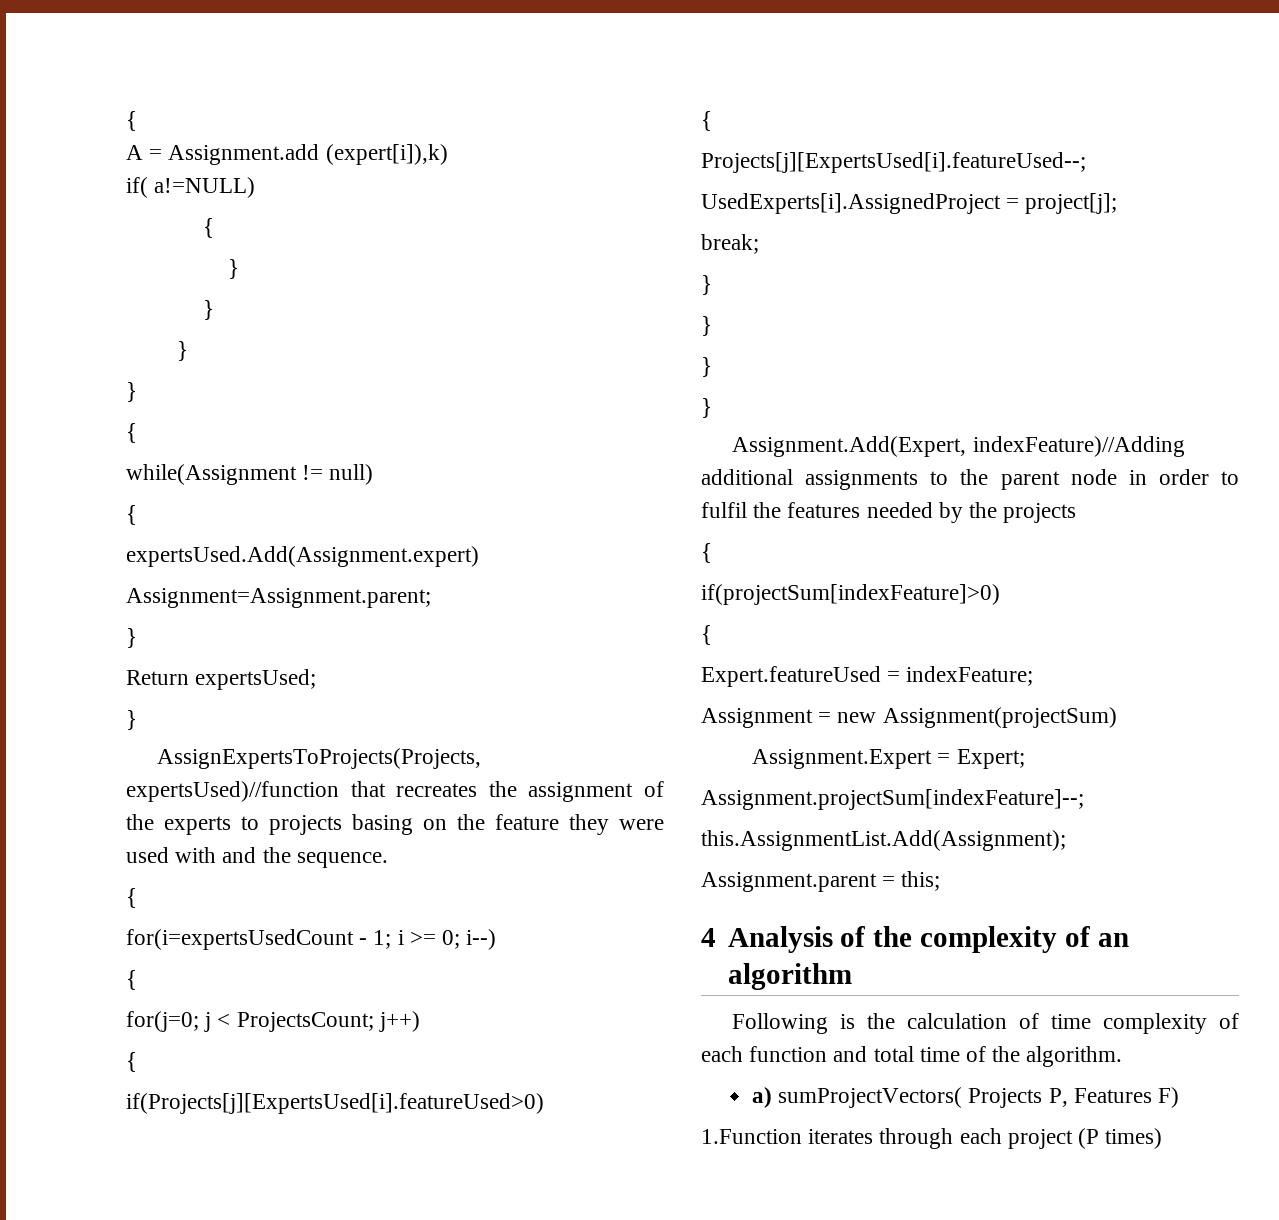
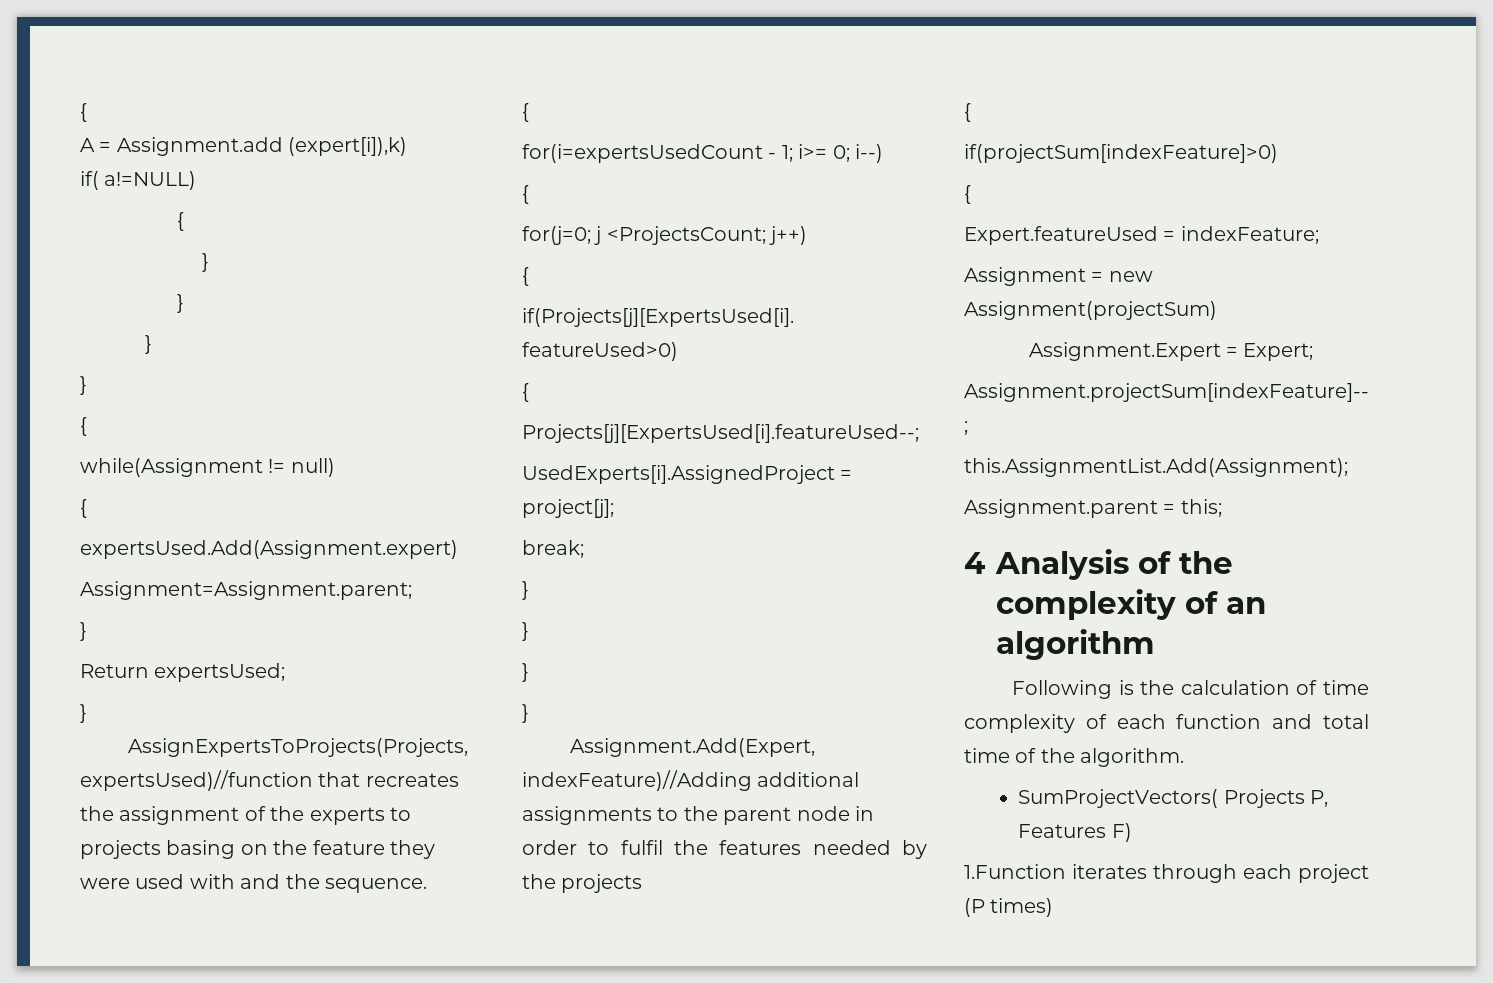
[397,930,436,945] i >= -> [798,144,828,159] i>=
[217,1012,374,1032] < ProjectsCount; -> [606,226,766,245] <ProjectsCount;
[751,1087,963,1108] a) sumProjectVectors( -> [1018,789,1219,808] SumProjectVectors(

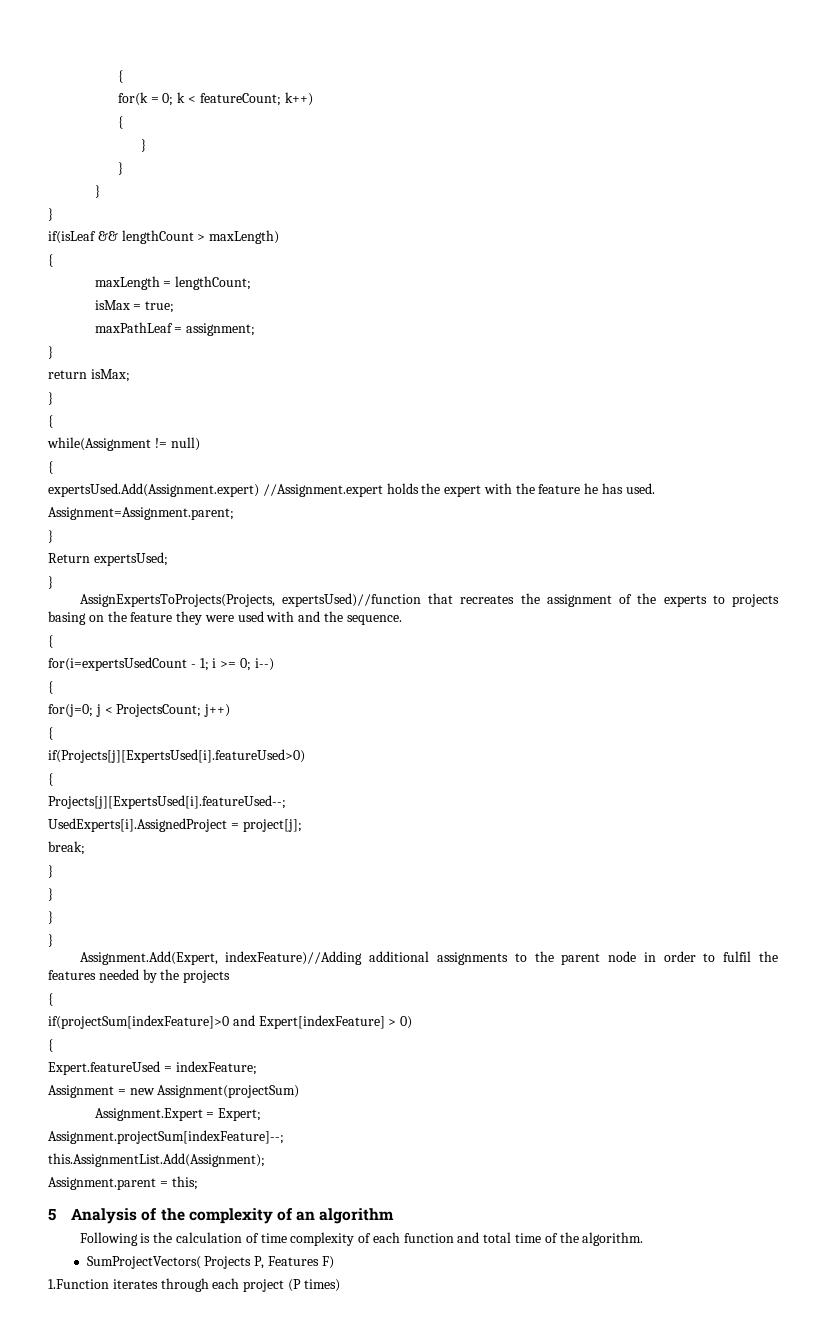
[80,103,87,122] [80,137,408,156] [80,171,197,190] { // A = Assignment.add (expert[i]),k) // if( a!=NULL) -> [117,70,123,83] [117,92,313,106] { // for(k = 0; k < featureCount; k++)
(87, 385) none -> [48,230,280,244] [48,254,53,267] [94,276,252,290] [94,300,175,313] [94,322,256,336] [48,346,53,359] [48,369,130,382] [48,392,53,405] // if(isLeaf && lengthCount > maxLength) // { // maxLength = lengthCount; // isMax = true; // maxPathLeaf = assignment; // } // return isMax; // }
(458, 549) none -> [262,483,655,497] //Assignment.expert holds the expert with the feature he has used.
[798,144,828,159] i>= -> [212,658,237,668] i >=
[606,226,766,245] <ProjectsCount; -> [104,704,202,717] < ProjectsCount;
[964,144,1278,163] if(projectSum[indexFeature]>0) -> [48,1015,413,1029] if(projectSum[indexFeature]>0 and Expert[indexFeature] > 0)
[964,552,986,574] 4 -> [48,1208,56,1221] 5

